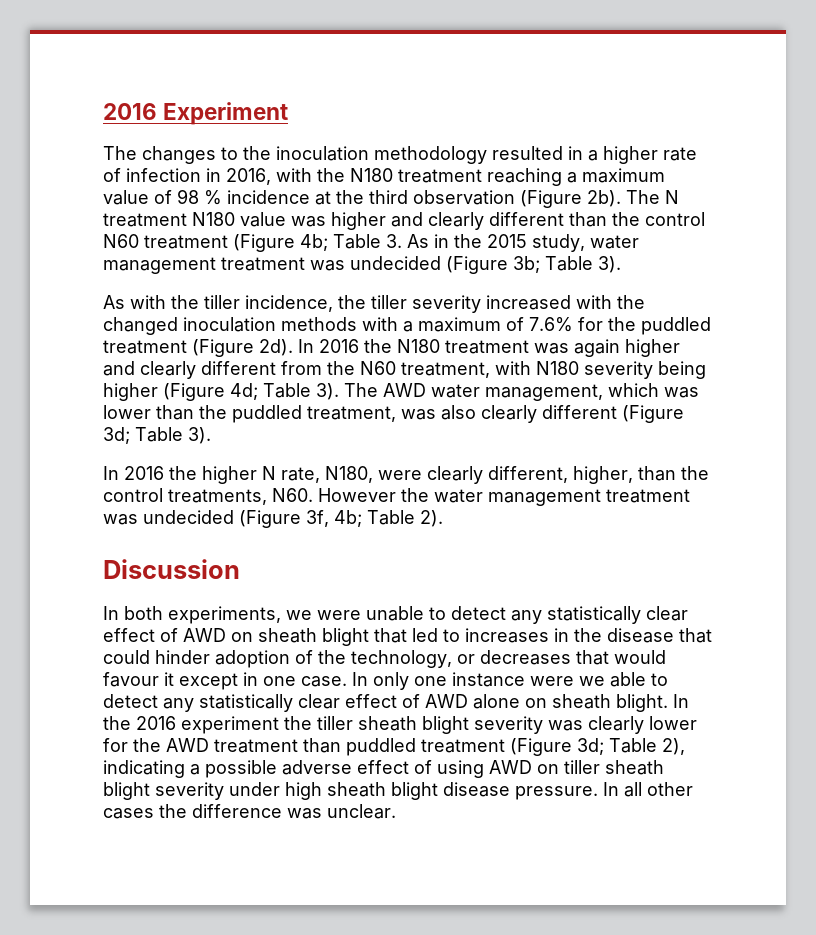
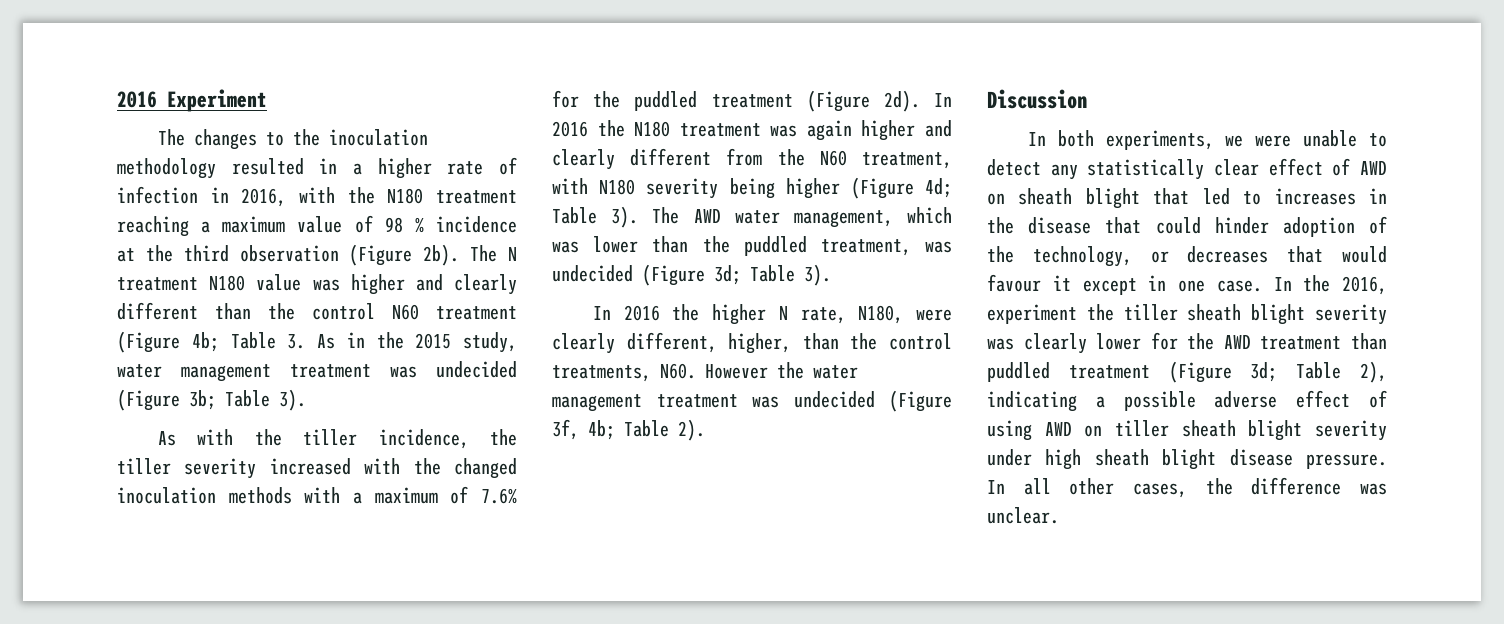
[441,405,617,423] also clearly different -> [552,265,633,282] undecided
[373,672,668,690] [103,694,689,712] [103,716,176,730] only one instance were we able to detect any statistically clear effect of AWD alone on sheath blight. In the 2016 -> [1303,275,1387,295] the 2016,
[103,808,154,819] cases -> [1133,483,1187,498] cases,

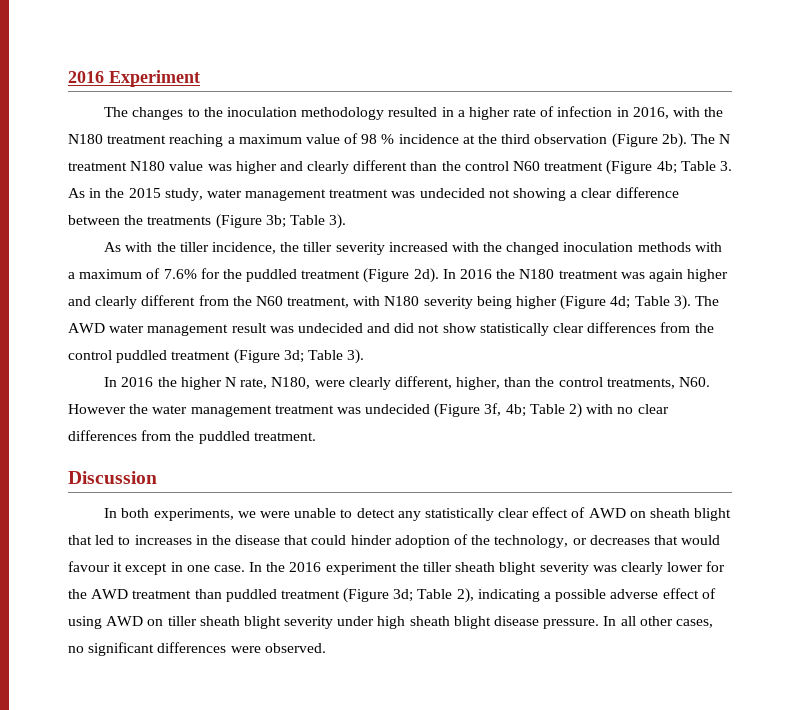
(517, 369) none -> [488,187,679,201] [68,215,212,225] not showing a clear difference between the treatments
[793,207,952,228] [552,236,952,256] [552,265,633,282] management, which was lower than the puddled treatment, was undecided -> [147,322,714,336] [68,350,231,363] management result was undecided and did not show statistically clear differences from the control puddled treatment
[678,419,705,441] 2). -> [569,403,669,418] [68,430,316,444] 2) with no clear differences from the puddled treatment.
[1342,276,1387,295] 2016, -> [289,562,322,572] 2016
[1205,477,1387,495] [987,507,1059,524] the difference was unclear. -> [68,642,326,656] no significant differences were observed.

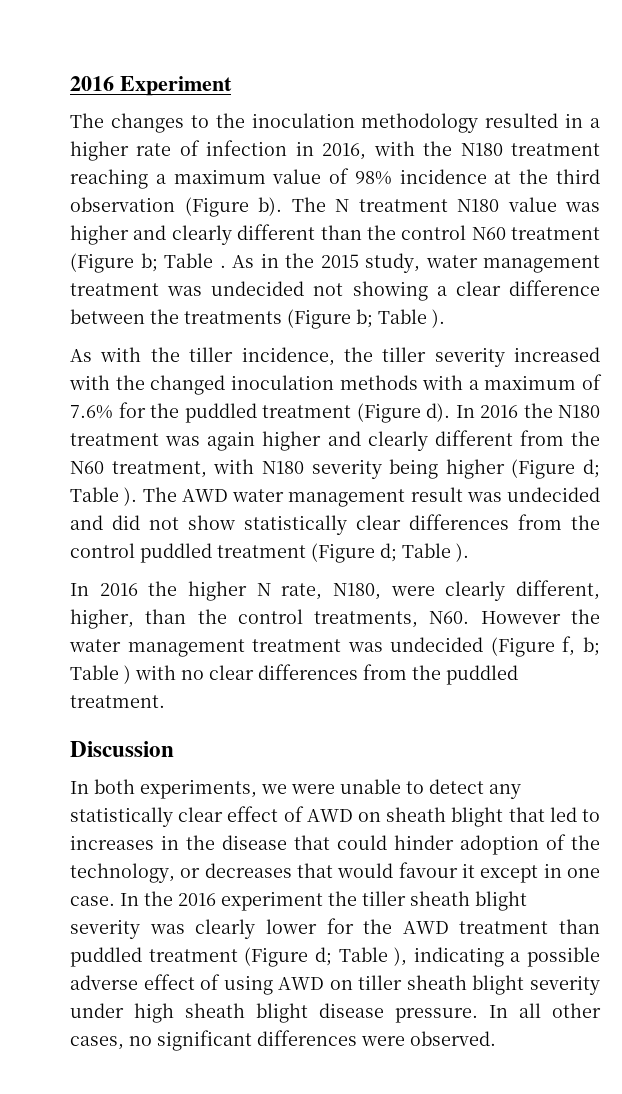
[361,134,395,144] 98 % -> [354,171,392,185] 98%
[661,133,687,148] 2b). -> [258,197,282,216] b).
[656,161,732,174] 4b; Table 3. -> [140,253,226,272] b; Table .
[265,214,347,229] 3b; Table 3). -> [356,309,445,328] b; Table ).
[413,268,439,283] 2d). -> [426,403,450,422] d).
[610,295,691,310] 4d; Table 3). -> [583,459,600,478] [70,487,138,506] d; Table ).
[283,349,365,364] 3d; Table 3). -> [380,543,469,562] d; Table ).
[484,403,583,418] 3f, 4b; Table 2) -> [562,636,600,656] [70,665,131,684] f, b; Table )
[393,588,474,603] 3d; Table 2), -> [314,947,408,966] d; Table ),

